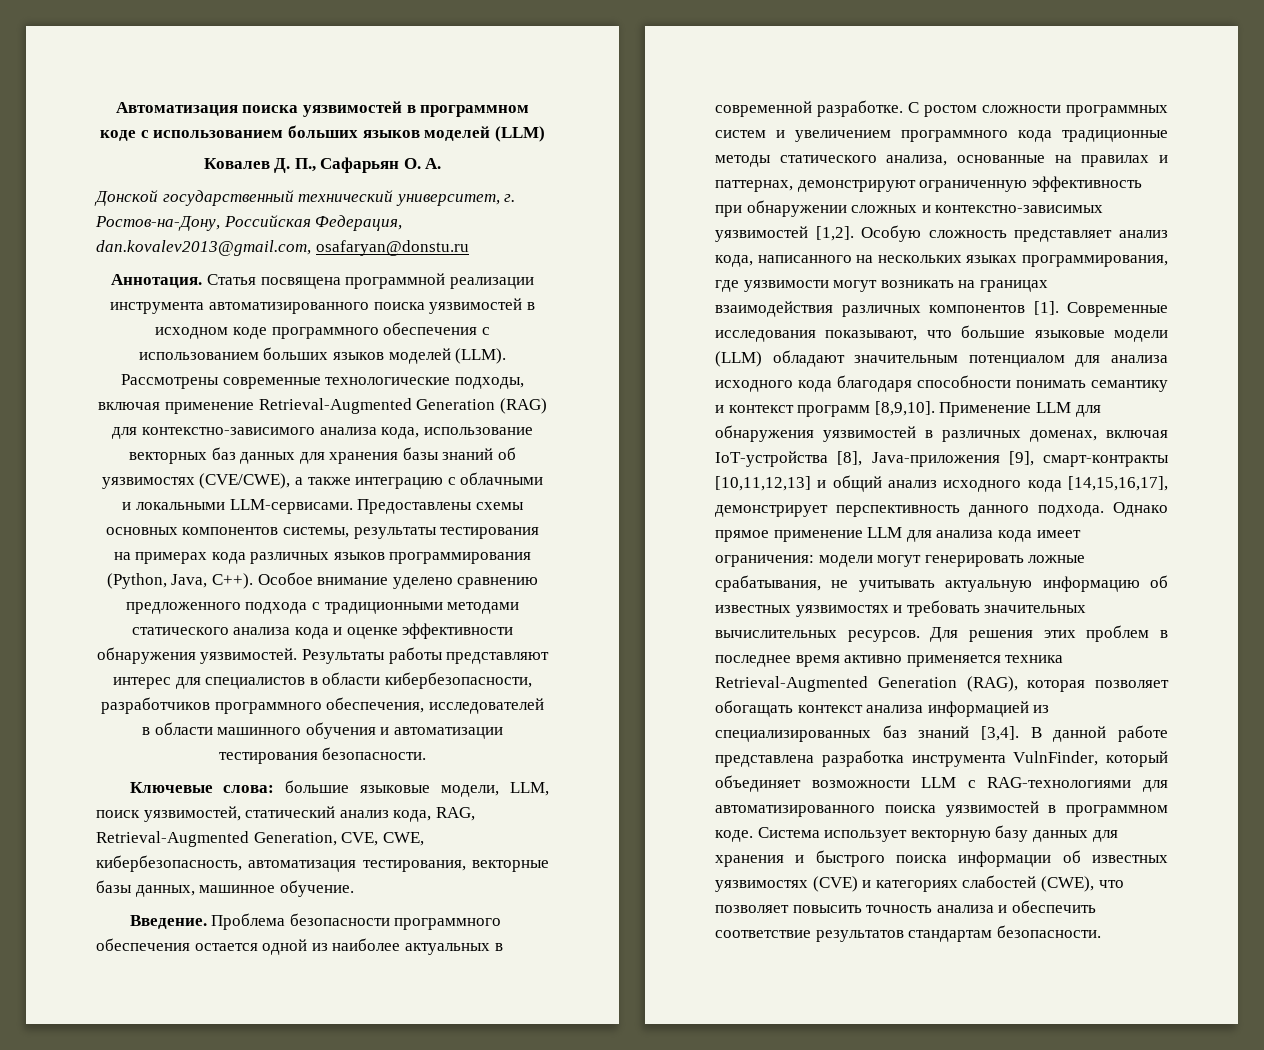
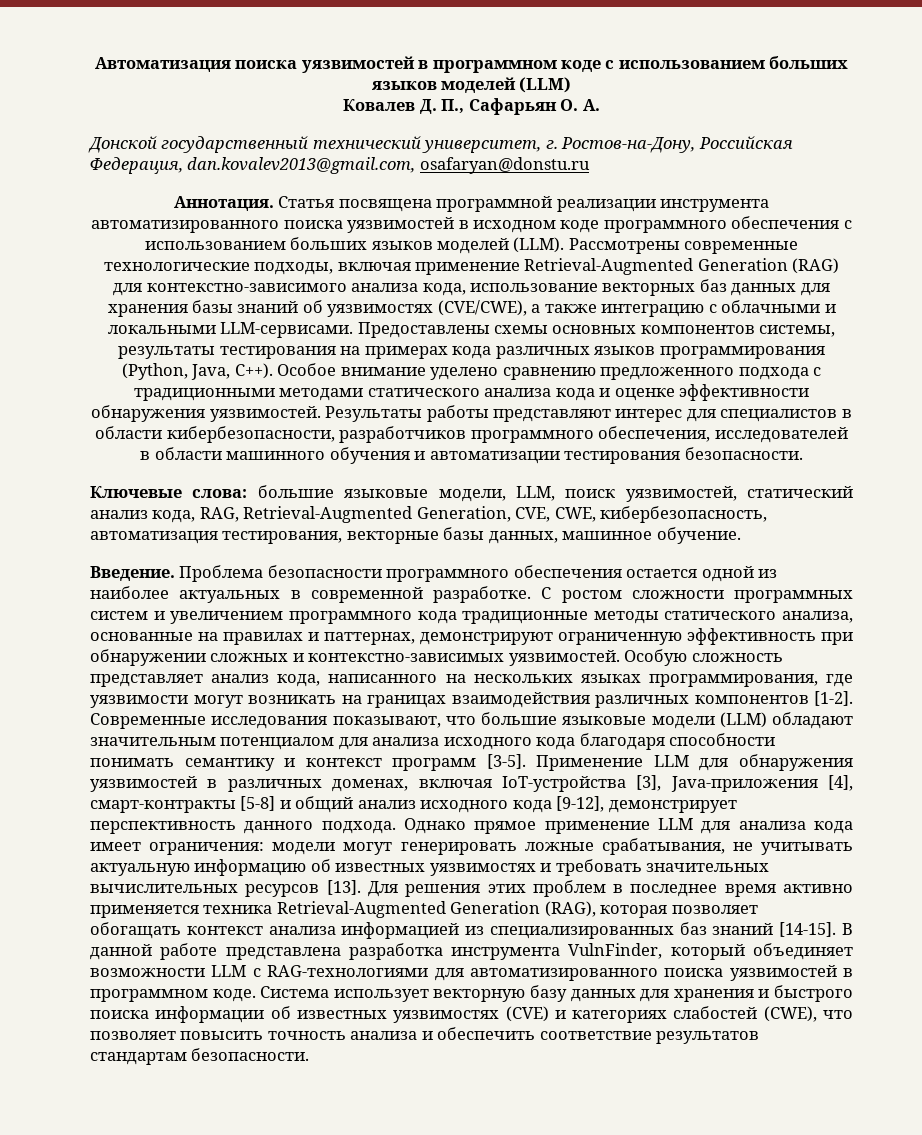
[715,226,854,242] уязвимостей [1,2]. -> [508,650,620,666] уязвимостей.
[1033,301,1059,315] [1]. -> [814,691,853,706] [1-2].
[874,401,935,416] [8,9,10]. -> [486,754,526,769] [3-5].
[837,451,1169,467] [715,476,811,491] [8], Java-приложения [9], смарт-контракты [10,11,12,13] -> [636,775,853,792] [90,796,276,813] [3], Java-приложения [4], смарт-контракты [5-8]
[1068,476,1168,491] [14,15,16,17], -> [556,796,605,812] [9-12],
[847,630,920,642] ресурсов. -> [245,880,361,897] ресурсов [13].
[981,726,1019,741] [3,4]. -> [779,922,837,937] [14-15].

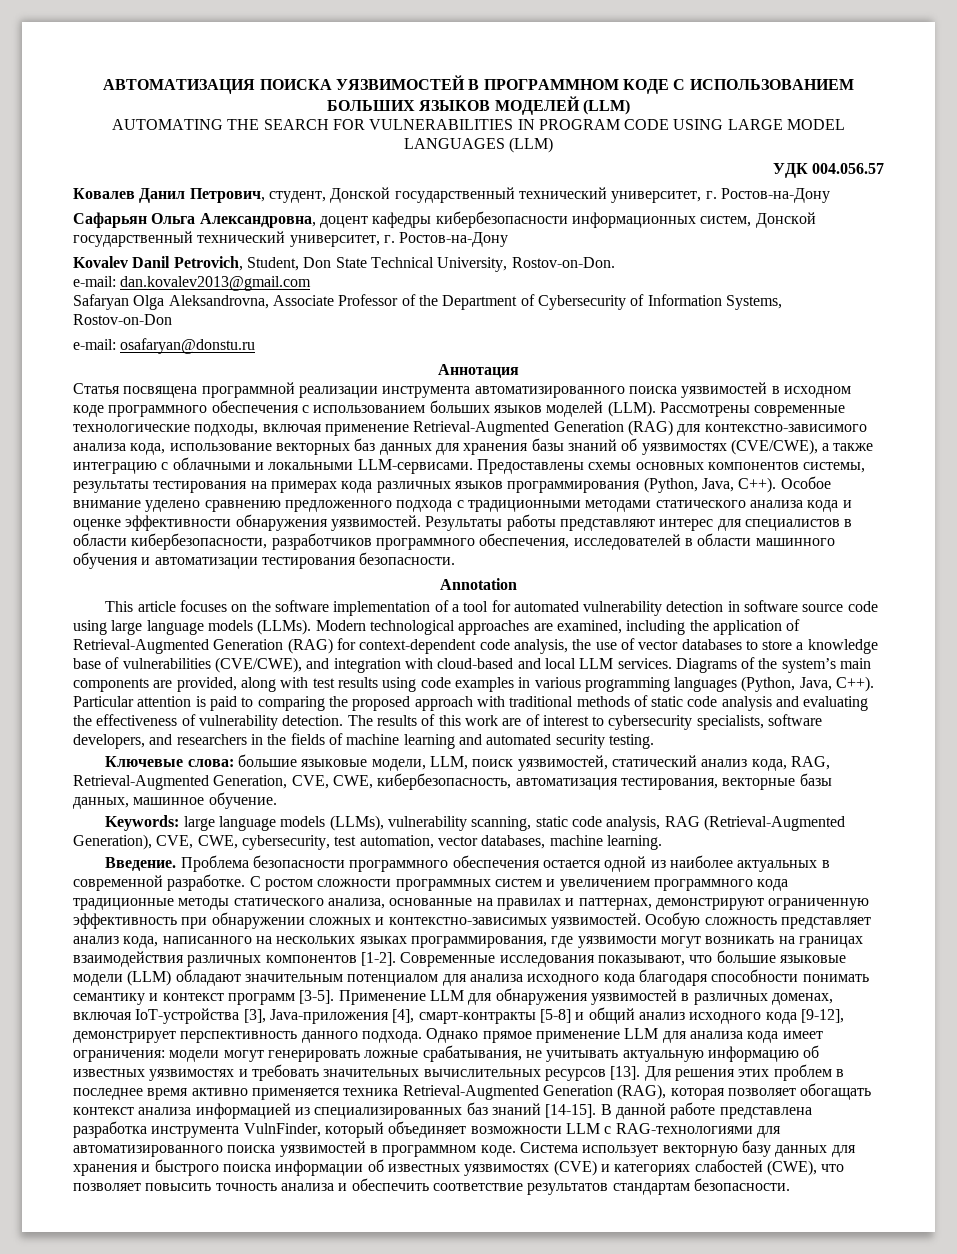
[94,56,849,73] [371,77,572,93] [343,98,600,115] [88,136,793,153] [90,157,416,174] Автоматизация поиска уязвимостей в программном коде с использованием больших языков моделей (LLM) // Ковалев Д. П., Сафарьян О. А. // Донской государственный технический университет, г. Ростов-на-Дону, Российская Федерация, dan.kovalev2013@gmail.com, -> [103,75,854,94] [327,96,630,115] [111,119,846,130] [403,137,554,153] [772,163,885,178] [73,187,830,203] [73,211,816,228] [73,231,509,247] [73,256,615,272] [73,276,312,291] [73,294,782,310] [73,314,172,325] [73,339,116,350] АВТОМАТИЗАЦИЯ ПОИСКА УЯЗВИМОСТЕЙ В ПРОГРАММНОМ КОДЕ С ИСПОЛЬЗОВАНИЕМ БОЛЬШИХ ЯЗЫКОВ МОДЕЛЕЙ (LLM) // AUTOMATING THE SEARCH FOR VULNERABILITIES IN PROGRAM CODE USING LARGE MODEL LANGUAGES (LLM) // УДК 004.056.57 // Ковалев Данил Петрович, студент, Донской государственный технический университет, г. Ростов-на-Дону // Сафарьян Ольга Александровна, доцент кафедры кибербезопасности информационных систем, Донской государственный технический университет, г. Ростов-на-Дону // Kovalev Danil Petrovich, Student, Don State Technical University, Rostov-on-Don. // e-mail: dan.kovalev2013@gmail.com // Safaryan Olga Aleksandrovna, Associate Professor of the Department of Cybersecurity of Information Systems, Rostov-on-Don // e-mail:
[173,196,274,211] Аннотация. -> [438,364,519,378] Аннотация //
(803, 453) none -> [440,578,517,590] [105,600,878,616] [73,619,801,635] [73,638,878,654] [73,657,872,673] [73,676,875,692] [73,695,869,711] [73,714,823,730] [73,733,654,749] // Annotation // This article focuses on the software implementation of a tool for automated vulnerability detection in software source code using large language models (LLMs). Modern technological approaches are examined, including the application of Retrieval-Augmented Generation (RAG) for context-dependent code analysis, the use of vector databases to store a knowledge base of vulnerabilities (CVE/CWE), and integration with cloud-based and local LLM services. Diagrams of the system’s main components are provided, along with test results using code examples in various programming languages (Python, Java, C++). Particular attention is paid to comparing the proposed approach with traditional methods of static code analysis and evaluating the effectiveness of vulnerability detection. The results of this work are of interest to cybersecurity specialists, software developers, and researchers in the fields of machine learning and automated security testing.
(741, 535) none -> [105,815,845,831] [73,834,662,850] // Keywords: large language models (LLMs), vulnerability scanning, static code analysis, RAG (Retrieval-Augmented Generation), CVE, CWE, cybersecurity, test automation, vector databases, machine learning.

